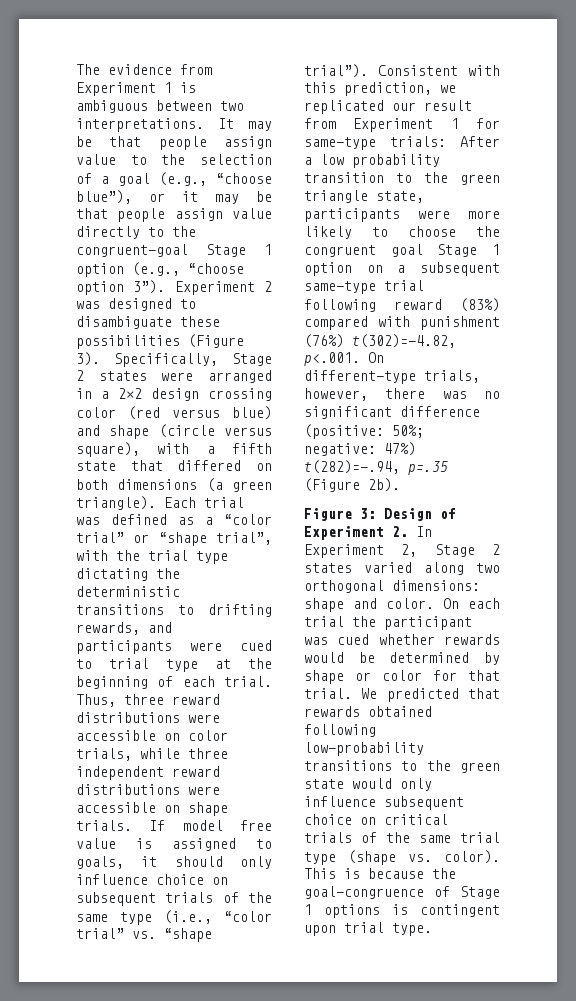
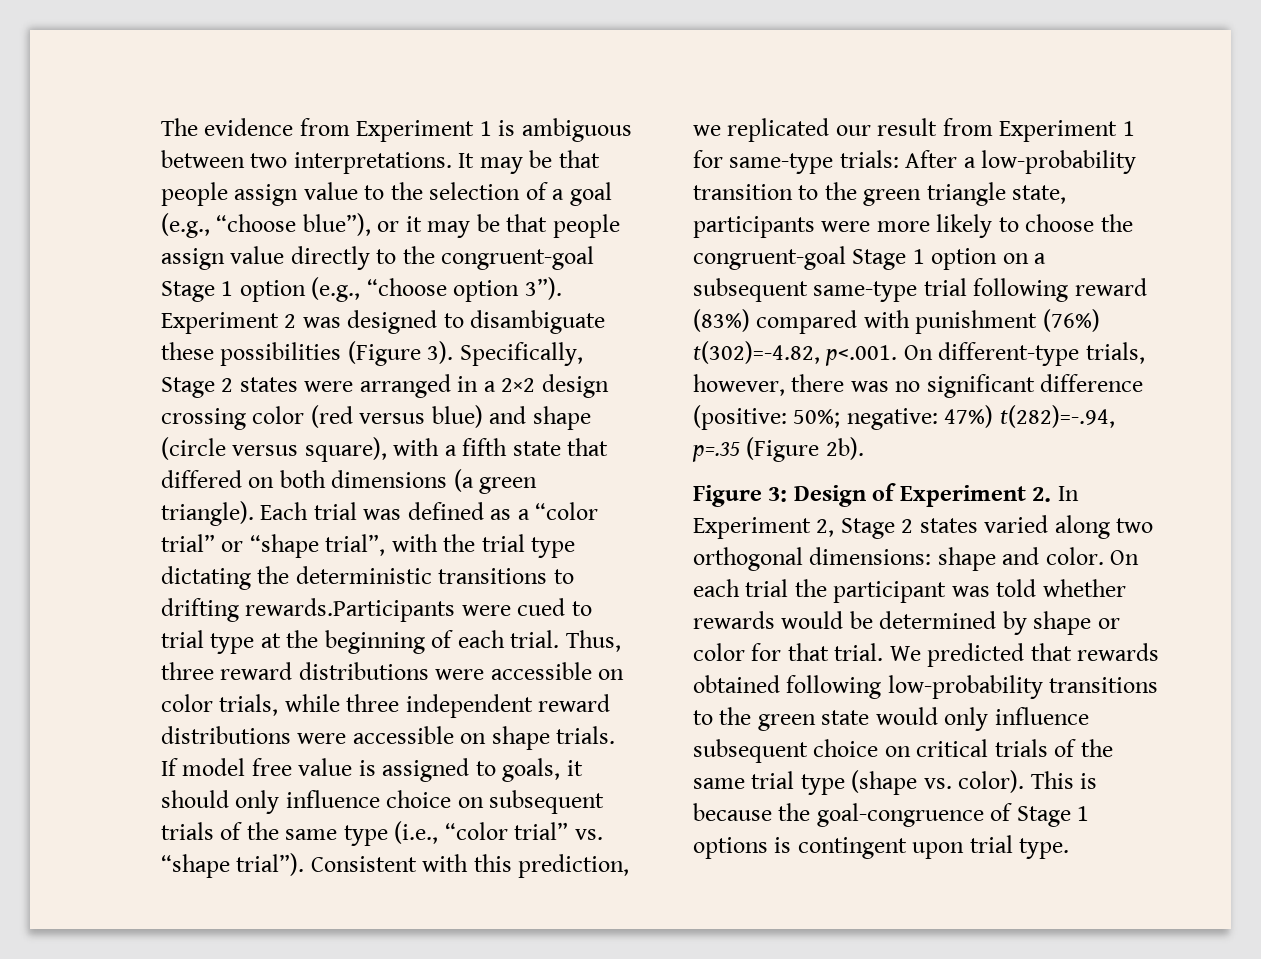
[76,622,172,635] [76,640,172,654] rewards, and participants -> [245,598,456,622] rewards.Participants
[320,154,440,168] low probability -> [981,150,1137,174] low-probability
[304,244,423,257] congruent goal -> [693,246,846,270] congruent-goal
[337,634,370,645] cued -> [996,579,1037,597] told

